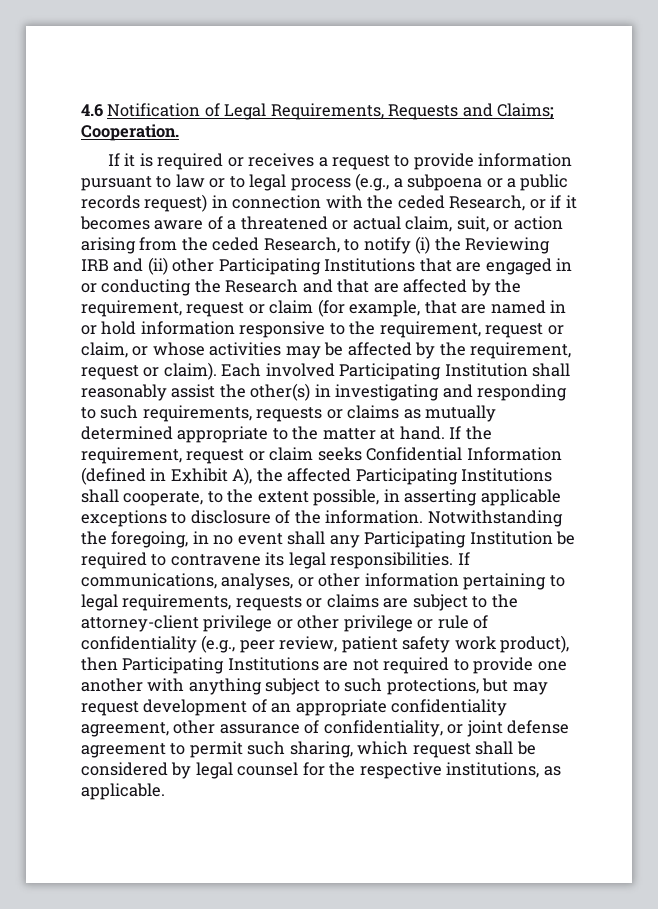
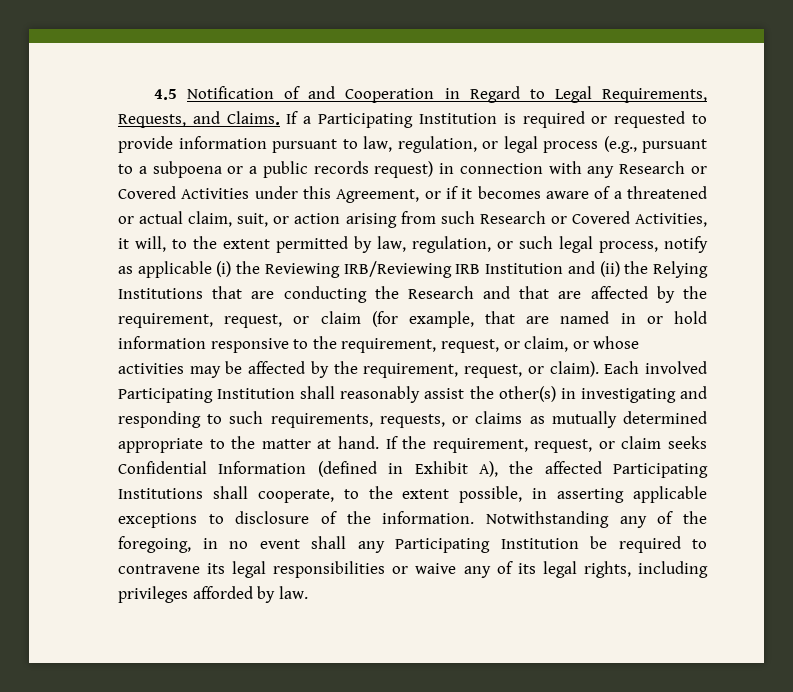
[81,104,103,117] 4.6 -> [154,89,178,100] 4.5
[224,103,555,120] [81,124,179,141] [107,153,390,170] Legal Requirements, Requests and Claims; Cooperation. // If it is required or receives a request -> [308,86,707,103] [118,111,686,128] and Cooperation in Regard to Legal Requirements, Requests, and Claims. If a Participating Institution is required or requested
[175,174,245,188] law or to -> [363,136,498,153] law, regulation, or
(390, 182) none -> [642,139,707,153] [118,164,133,174] pursuant to
[367,195,526,211] the ceded Research, -> [587,161,707,178] [118,186,420,203] any Research or Covered Activities under this Agreement,
[181,236,551,254] [81,257,573,275] [81,283,97,293] the ceded Research, to notify (i) the Reviewing IRB and (ii) other Participating Institutions that are engaged in or -> [440,211,707,227] [118,236,708,253] [118,261,709,278] [118,286,275,299] such Research or Covered Activities, it will, to the extent permitted by law, regulation, or such legal process, notify as applicable (i) the Reviewing IRB/Reviewing IRB Institution and (ii) the Relying Institutions that are
[186,302,245,317] request -> [224,314,283,328] request,
[485,323,544,338] request -> [440,339,499,353] request,
[81,365,139,380] request -> [464,364,523,378] request,
[256,407,323,422] requests -> [379,414,445,428] requests,
[186,449,245,464] request -> [534,439,593,453] request,
(563, 518) none -> [619,511,674,528] any of
[330,552,470,569] [81,573,565,590] [81,594,518,611] [81,615,489,632] [81,635,570,653] [81,657,567,674] [81,678,548,695] [81,699,508,716] [81,720,570,737] [81,741,536,758] [81,762,561,779] [81,783,165,800] responsibilities. If communications, analyses, or other information pertaining to legal requirements, requests or claims are subject to the attorney-client privilege or other privilege or rule of confidentiality (e.g., peer review, patient safety work product), then Participating Institutions are not required to provide one another with anything subject to such protections, but may request development of an appropriate confidentiality agreement, other assurance of confidentiality, or joint defense agreement to permit such sharing, which request shall be considered by legal counsel for the respective institutions, as applicable. -> [273,561,708,578] [118,586,308,603] responsibilities or waive any of its legal rights, including privileges afforded by law.

